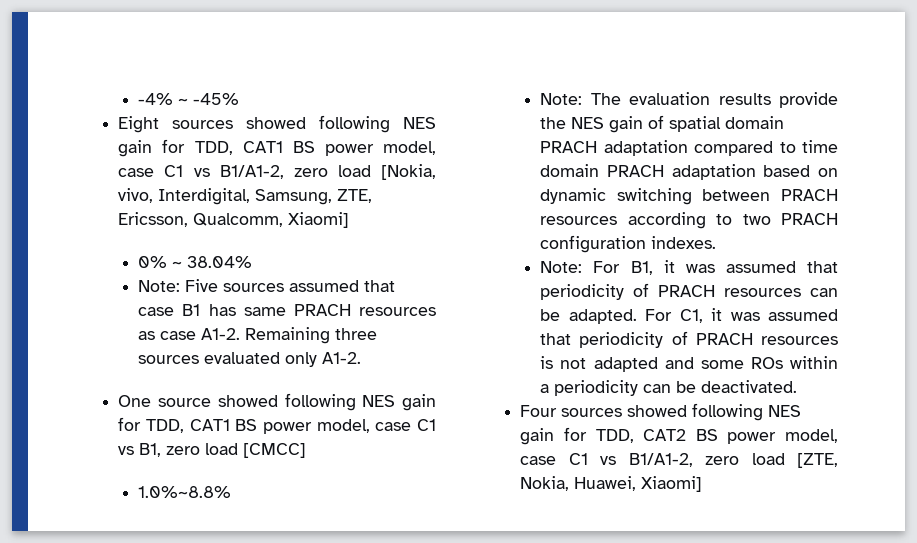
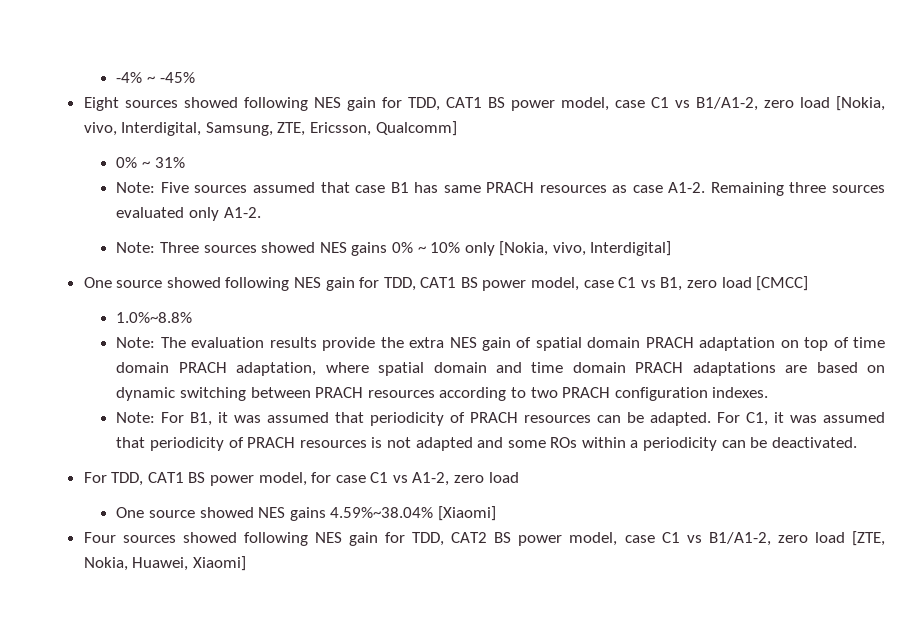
[193,212,350,228] [138,256,253,268] Qualcomm, Xiaomi] // 0% ~ 38.04% -> [375,121,457,136] [116,157,185,168] Qualcomm] // 0% ~ 31%
(362, 358) none -> [116,241,672,256] // Note: Three sources showed NES gains 0% ~ 10% only [Nokia, vivo, Interdigital]
(567, 123) none -> [409,337,445,348] extra
[694,140,838,156] [540,164,756,180] compared to time domain PRACH adaptation -> [780,337,885,351] [116,362,808,376] on top of time domain PRACH adaptation, where spatial domain and time domain PRACH adaptations are
(798, 386) none -> [83,472,519,486] [116,506,496,521] // For TDD, CAT1 BS power model, for case C1 vs A1-2, zero load // One source showed NES gains 4.59%~38.04% [Xiaomi]

